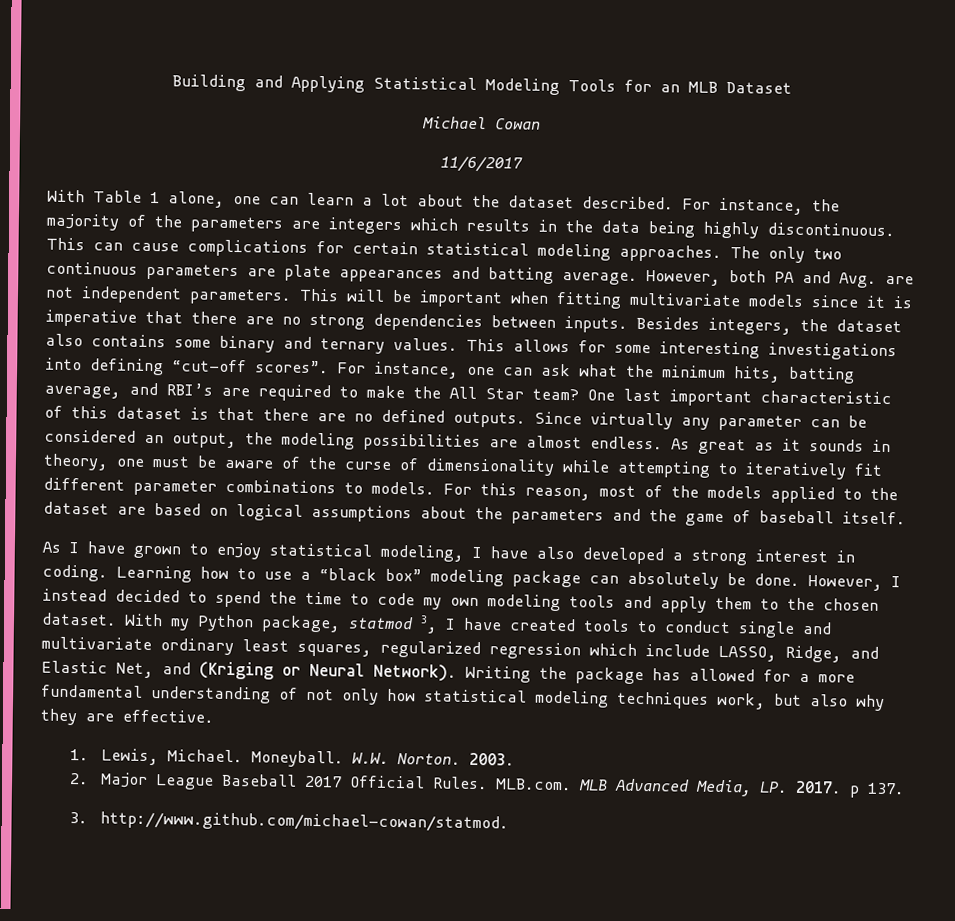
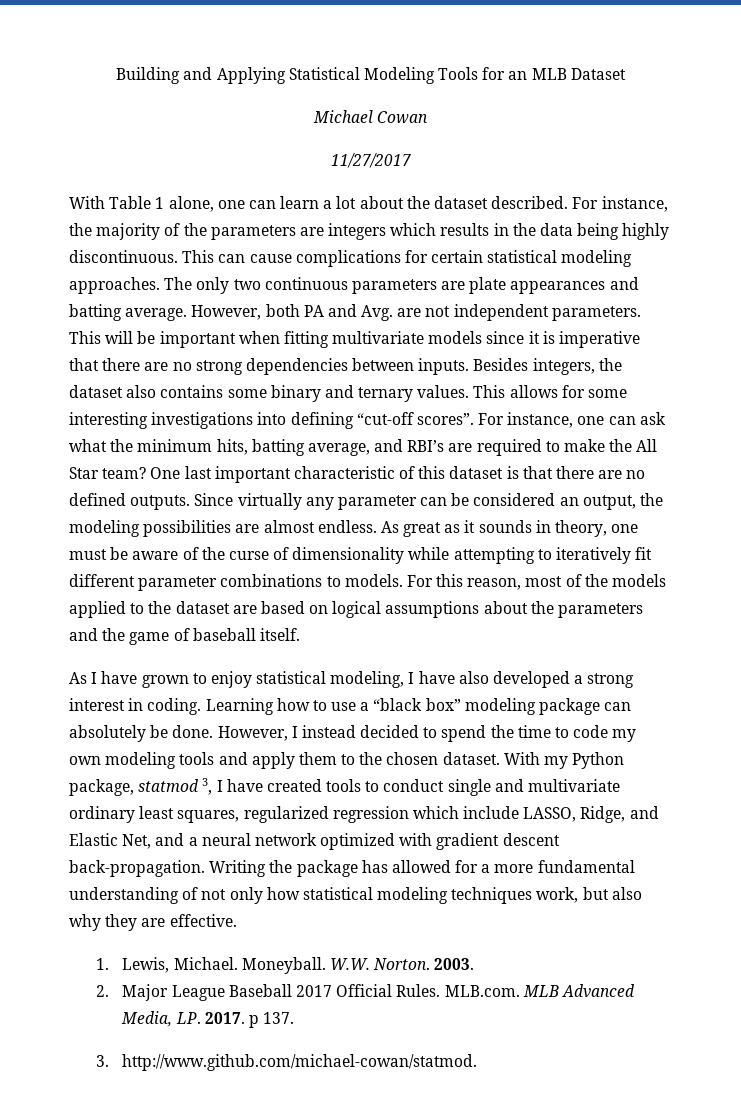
[440,155,523,173] 11/6/2017 -> [330,153,411,168] 11/27/2017
[199,661,457,682] (Kriging or Neural Network). -> [188,833,560,850] [69,860,205,877] a neural network optimized with gradient descent back-propagation.

